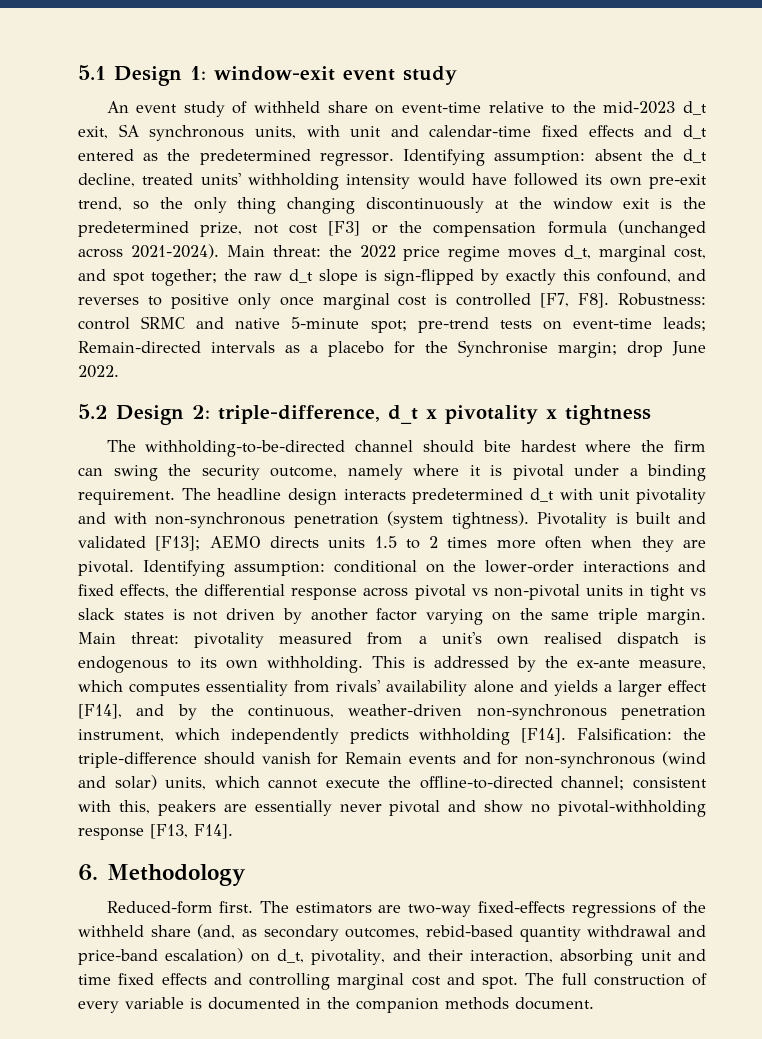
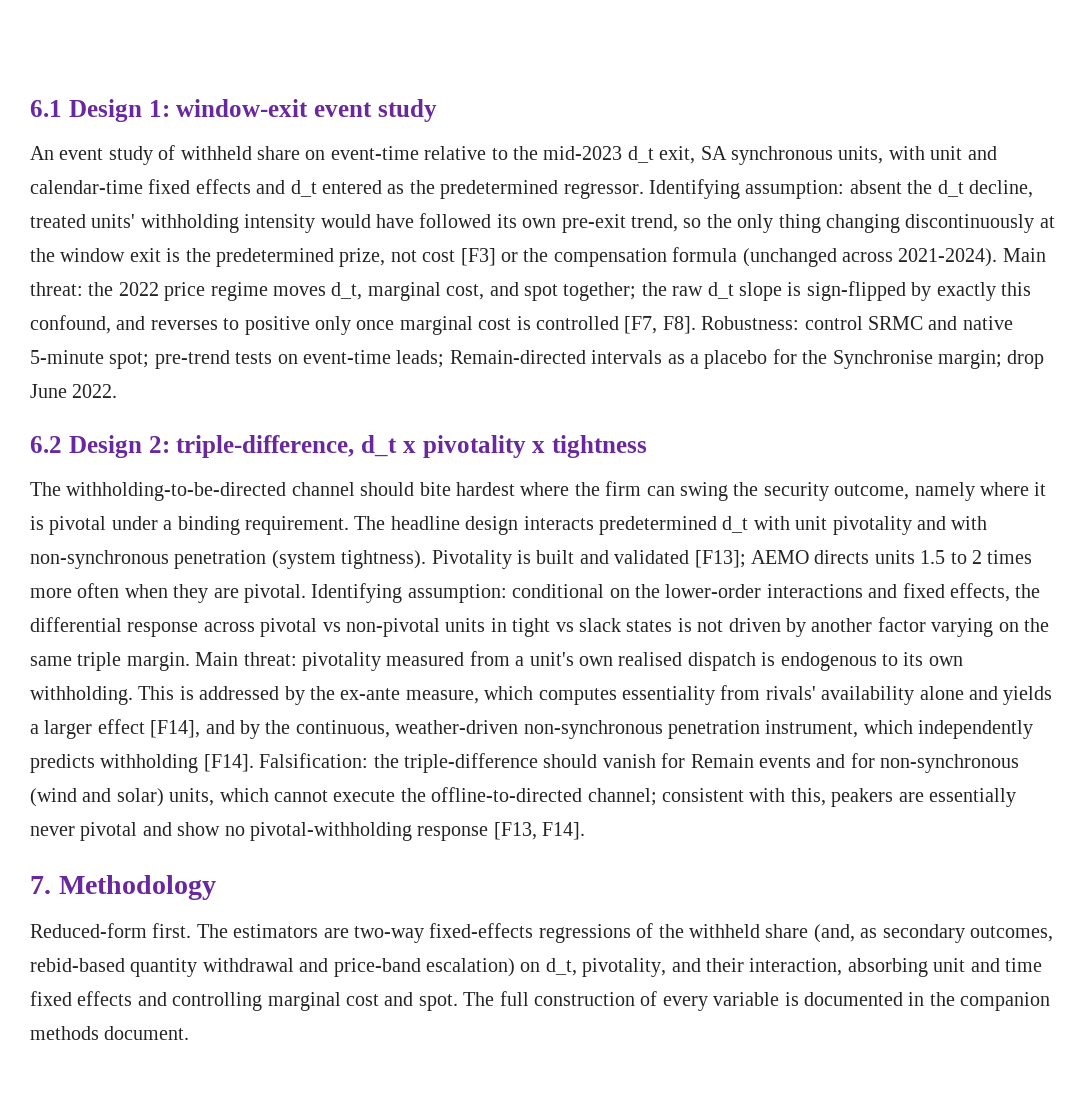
[78,65,106,80] 5.1 -> [30,100,62,117] 6.1
[78,404,108,419] 5.2 -> [30,436,62,453] 6.2
[78,864,98,881] 6. -> [30,876,51,894] 7.

